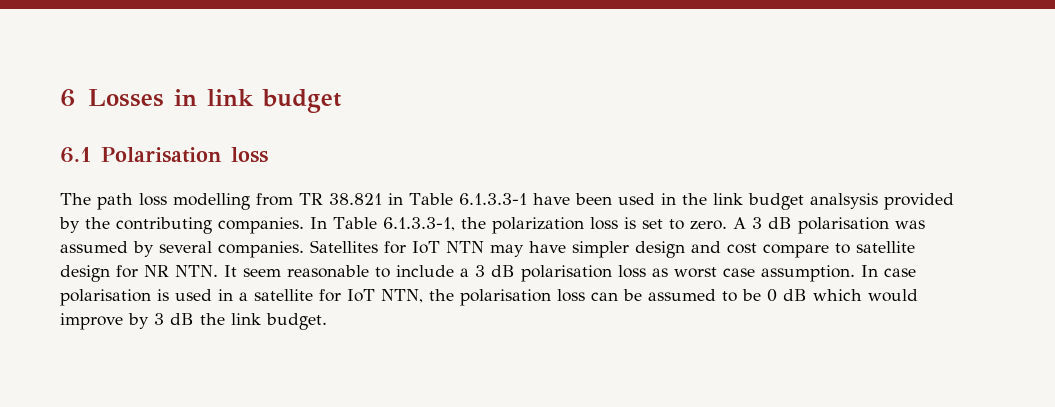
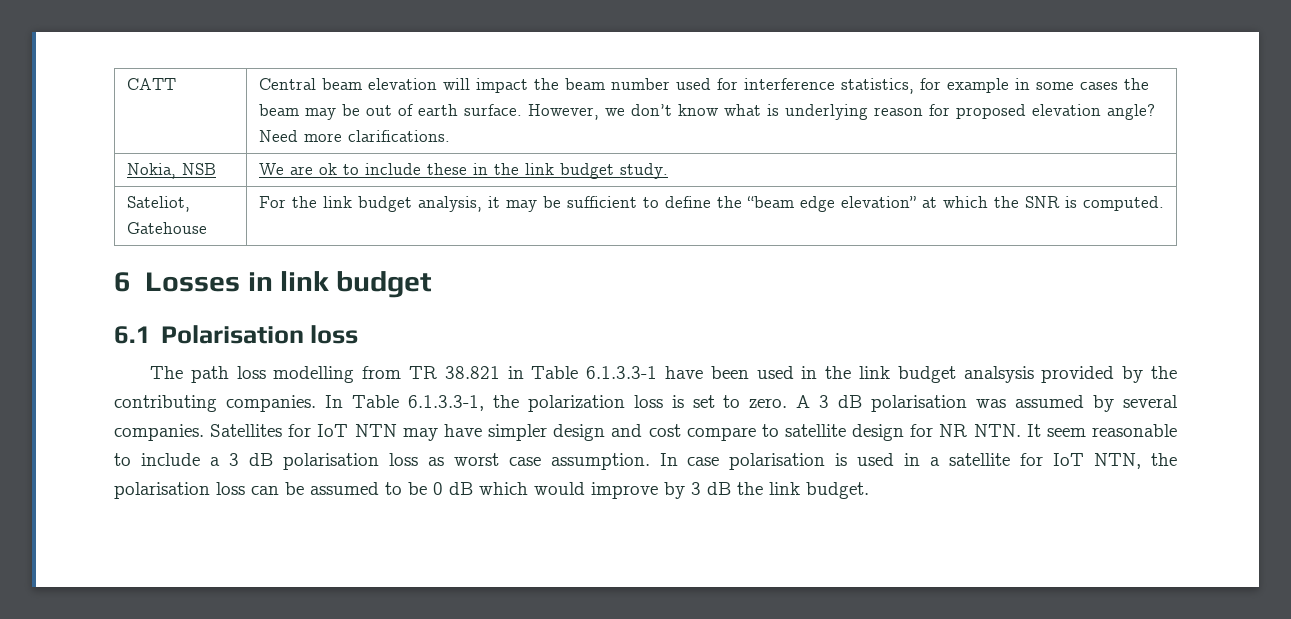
(60, 98) none -> [126,78,176,90] [258,78,1149,94] [258,104,1155,120] [258,130,450,142] [126,163,216,179] [258,163,668,179] [126,196,190,212] [126,222,207,234] [258,196,1164,212] CATT | Central beam elevation will impact the beam number used for interference statistics, for example in some cases the beam may be out of earth surface. However, we don’t know what is underlying reason for proposed elevation angle? Need more clarifications. // Nokia, NSB | We are ok to include these in the link budget study. // Sateliot, Gatehouse | For the link budget analysis, it may be sufficient to define the “beam edge elevation” at which the SNR is computed. //

